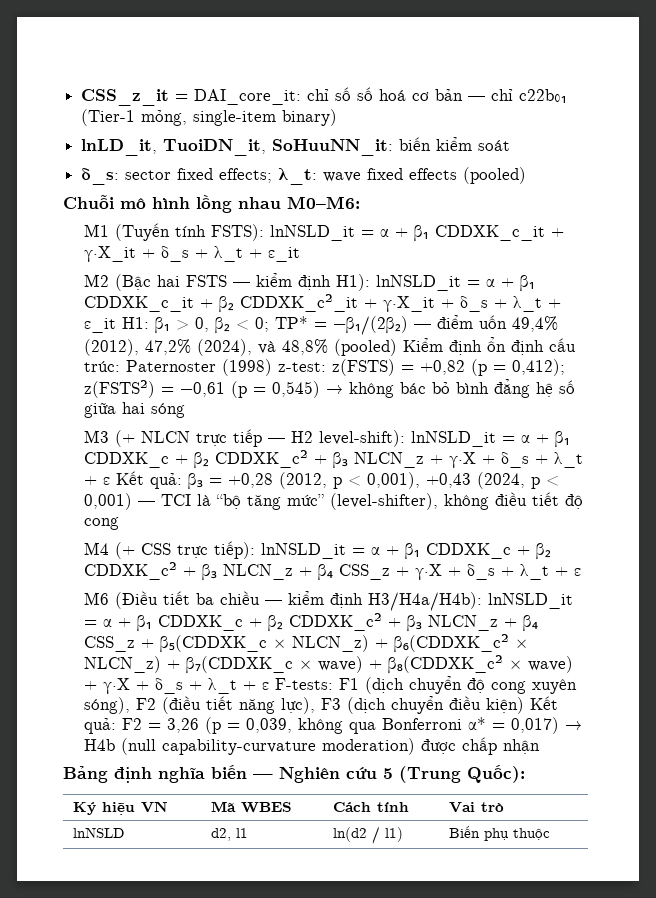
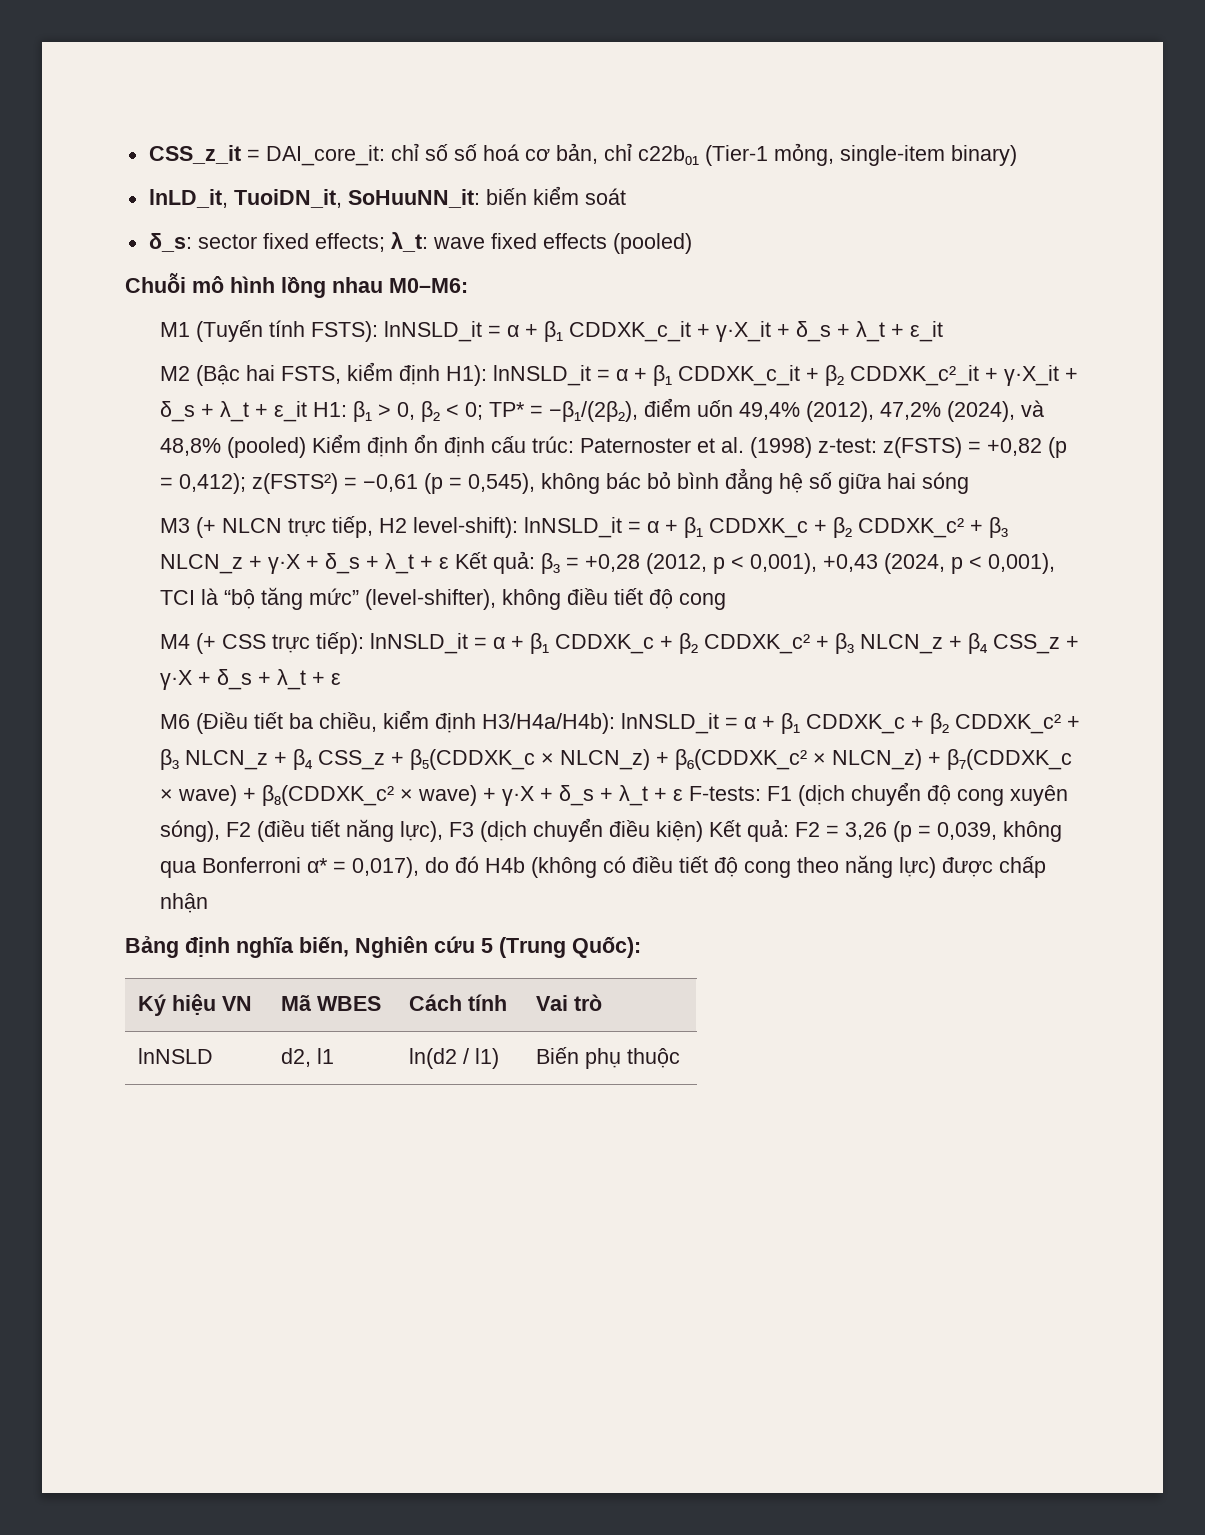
[435,89,486,101] bản — -> [555,143,598,164] bản,
[185,275,250,287] FSTS — -> [280,366,341,384] FSTS,
[332,316,431,335] −β₁/(2β₂) — -> [548,401,638,422] −β₁/(2β₂),
(216, 366) none -> [696,437,744,453] et al.
[271,381,343,398] 0,545) → -> [467,473,535,494] 0,545),
[232,429,285,447] tiếp — -> [331,516,373,538] tiếp,
[83,493,155,510] 0,001) — -> [987,553,1055,574] 0,001),
[219,591,282,605] chiều — -> [318,712,377,732] chiều,
[510,717,582,734] [83,738,415,755] 0,017) → H4b (null capability-curvature moderation) -> [351,855,936,878] 0,017), do đó H4b (không có điều tiết độ cong theo năng lực)
[211,765,273,779] biến — -> [299,936,349,957] biến,

